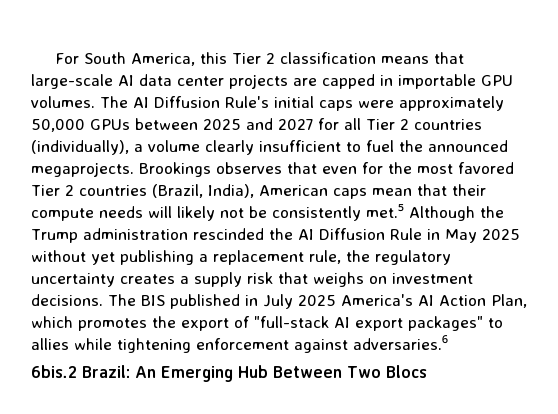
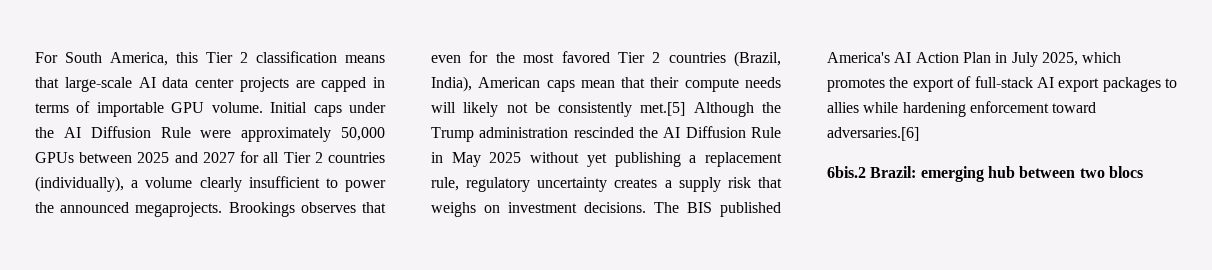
[398,74,513,89] [31,96,353,111] importable GPU volumes. The AI Diffusion Rule's initial caps -> [35,101,386,117] [35,126,191,138] terms of importable GPU volume. Initial caps under the AI Diffusion Rule
[366,140,394,152] fuel -> [345,180,386,192] power
[366,204,404,218] met.⁵ -> [640,102,686,116] met.[5]
[346,250,370,262] the -> (459, 184) none
[245,294,527,309] in July 2025 America's AI Action Plan, -> [827,52,1078,67] America's AI Action Plan in July 2025,
[254,316,329,328] "full-stack -> [974,76,1033,88] full-stack
[408,316,483,331] packages" -> [1102,77,1161,92] packages
[117,335,448,353] [31,365,427,382] tightening enforcement against adversaries.⁶ // 6bis.2 Brazil: An Emerging Hub Between Two Blocs -> [902,101,1097,117] [827,127,919,141] [827,166,1143,182] hardening enforcement toward adversaries.[6] // 6bis.2 Brazil: emerging hub between two blocs

